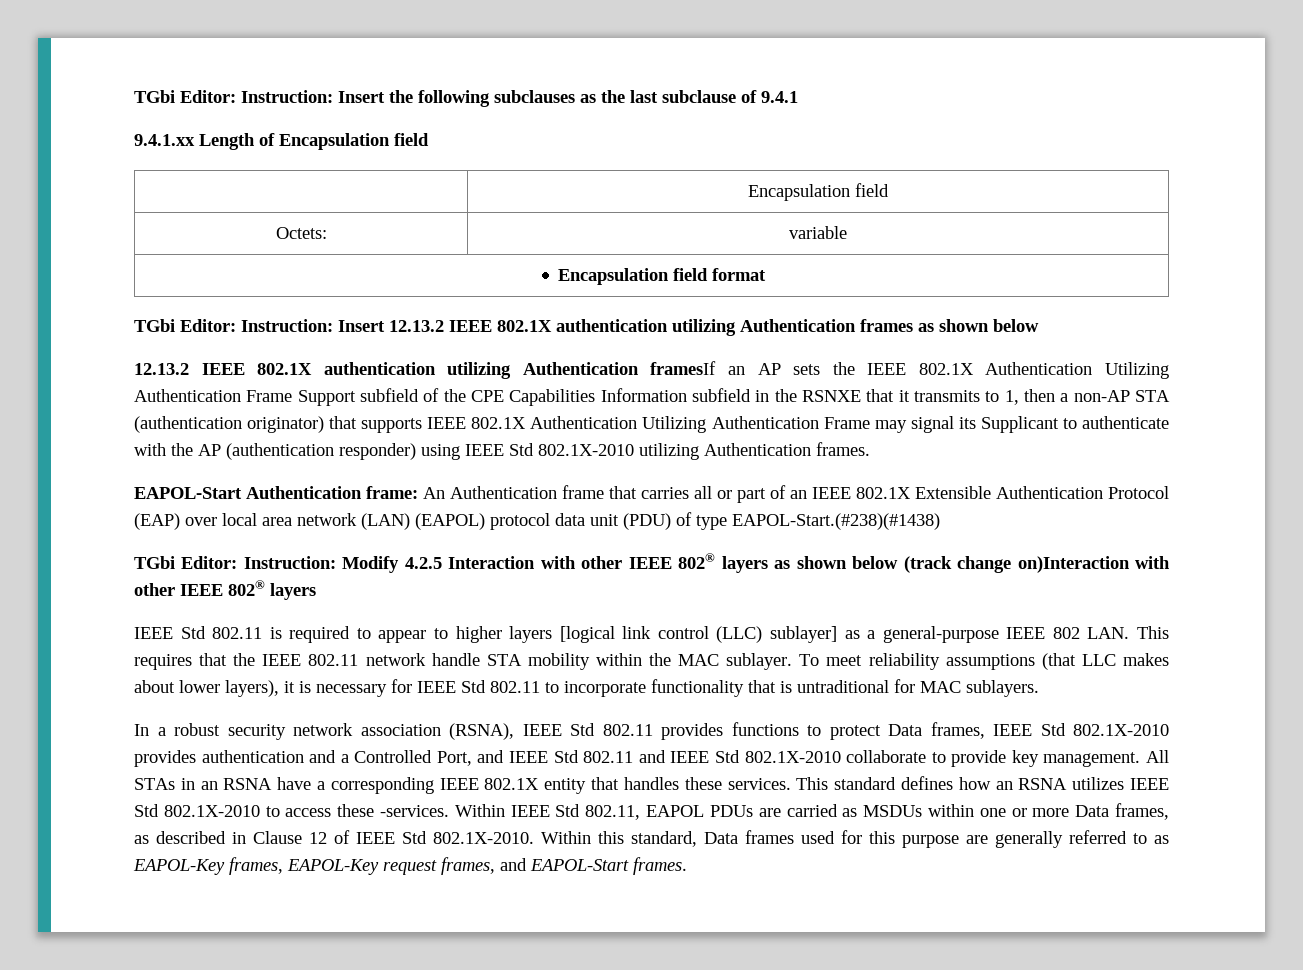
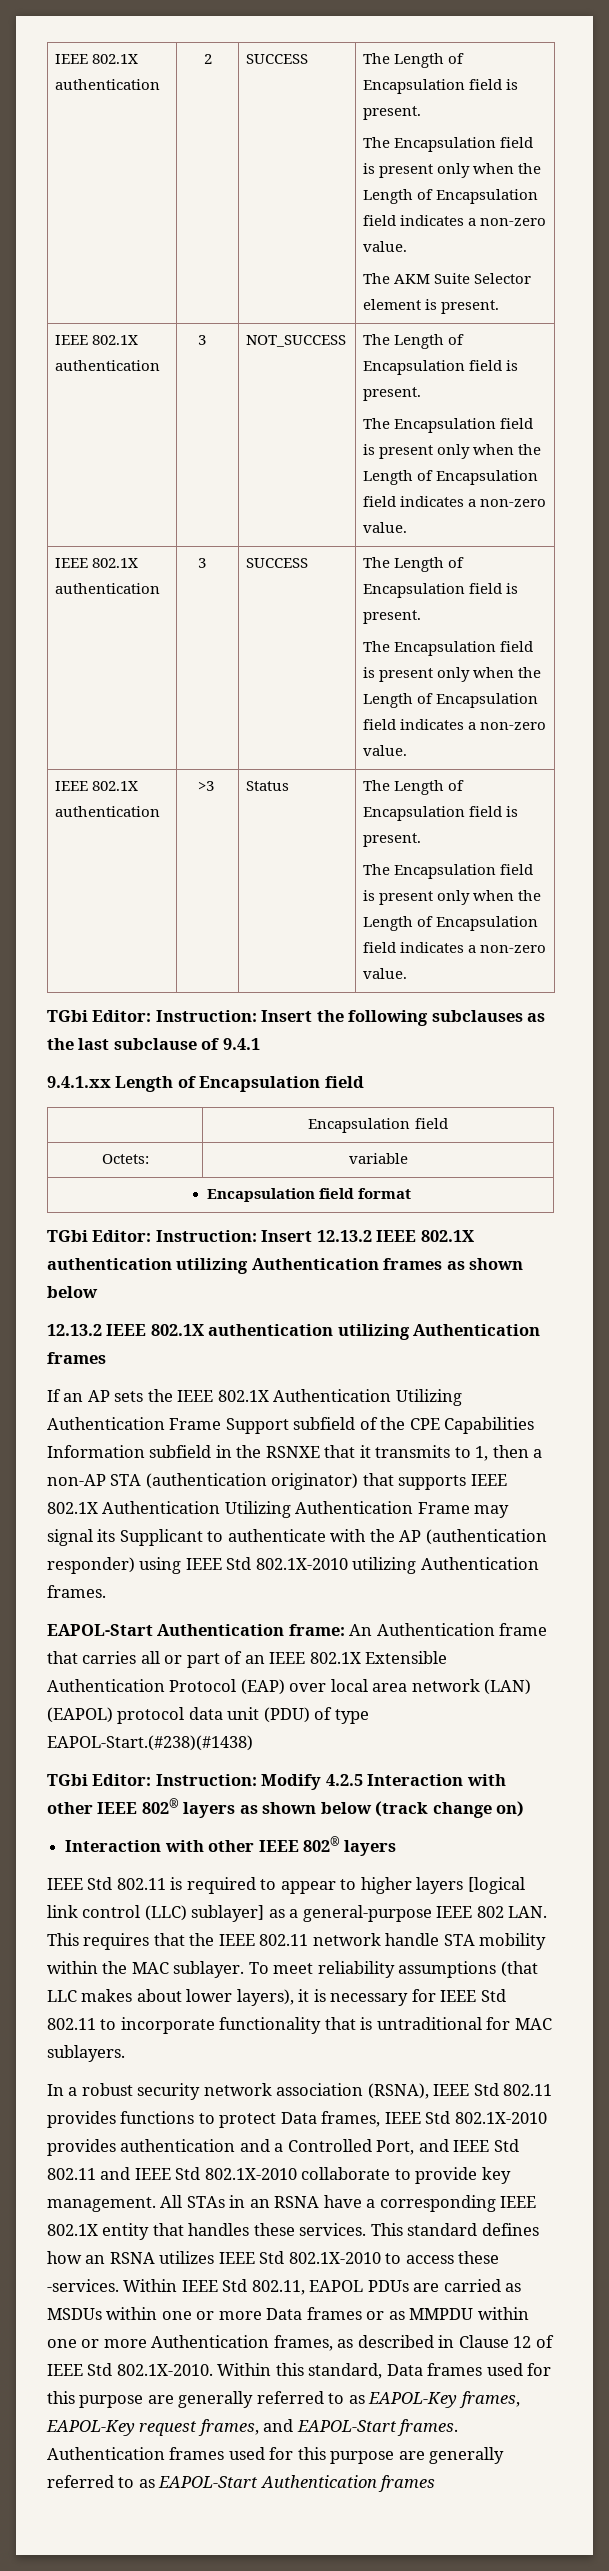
(134, 96) none -> [55,54,139,64] [55,79,161,90] [203,54,212,64] [246,54,309,64] [363,53,465,68] [363,79,519,94] [363,106,422,120] [363,137,534,152] [363,163,542,178] [363,189,539,204] [363,215,547,226] [363,241,408,252] [363,273,532,284] [363,299,500,314] [55,335,139,345] [55,360,161,371] [198,335,207,345] [246,335,347,347] [363,334,465,349] [363,360,519,375] [363,387,422,401] [363,418,534,433] [363,444,542,459] [363,470,539,485] [363,496,547,507] [363,522,408,533] [55,558,139,568] [55,583,161,594] [198,558,207,568] [246,558,309,568] [363,557,465,572] [363,583,519,598] [363,610,422,624] [363,641,534,656] [363,667,542,682] [363,693,539,708] [363,719,547,730] [363,745,408,756] [55,781,139,791] [55,806,161,817] [198,781,215,791] [246,781,290,791] [363,780,465,795] [363,806,519,821] [363,833,422,847] [363,864,534,879] [363,890,542,905] [363,916,539,931] [363,942,547,953] [363,968,408,979] IEEE 802.1X authentication | 2 | SUCCESS | The Length of Encapsulation field is present. // The Encapsulation field is present only when the Length of Encapsulation field indicates a non-zero value. // The AKM Suite Selector element is present. // IEEE 802.1X authentication | 3 | NOT_SUCCESS | The Length of Encapsulation field is present. // The Encapsulation field is present only when the Length of Encapsulation field indicates a non-zero value. // IEEE 802.1X authentication | 3 | SUCCESS | The Length of Encapsulation field is present. // The Encapsulation field is present only when the Length of Encapsulation field indicates a non-zero value. // IEEE 802.1X authentication | >3 | Status | The Length of Encapsulation field is present. // The Encapsulation field is present only when the Length of Encapsulation field indicates a non-zero value. //
[650,361,717,375] framesIf -> [47,1352,106,1364] [47,1389,61,1402] frames // If
[1017,556,1130,573] on)Interaction -> [496,1801,525,1817] [65,1840,162,1852] on) // Interaction
(1110, 811) none -> [306,2307,529,2320] [47,2335,270,2348] frames or as MMPDU within one or more Authentication
(687, 866) none -> [47,2447,505,2464] [47,2475,436,2492] Authentication frames used for this purpose are generally referred to as EAPOL-Start Authentication frames

